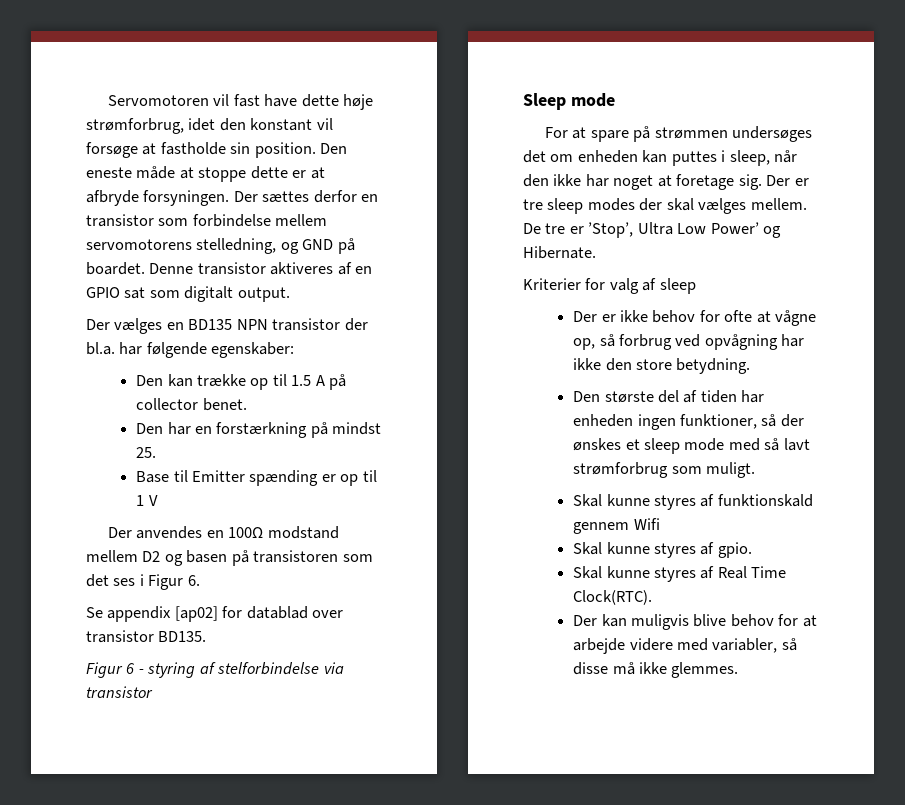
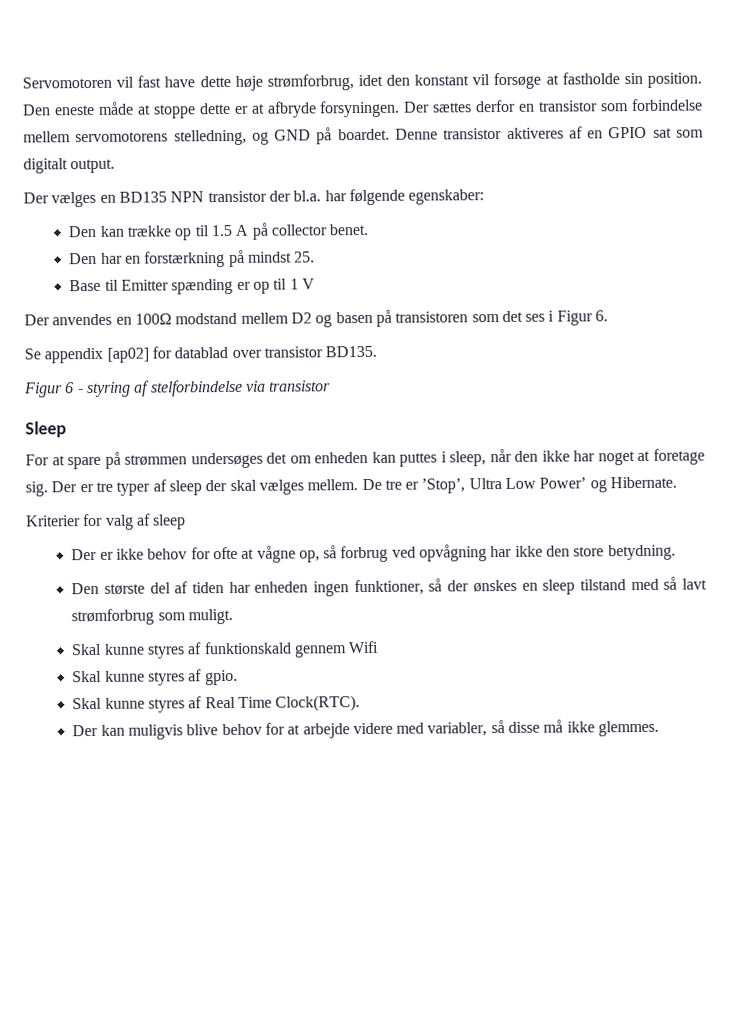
[570,93,615,107] mode -> (67, 429) none
[547,198,635,214] sleep modes -> [116,479,202,496] typer af sleep
[625,438,725,454] et sleep mode -> [521,579,626,595] en sleep tilstand

